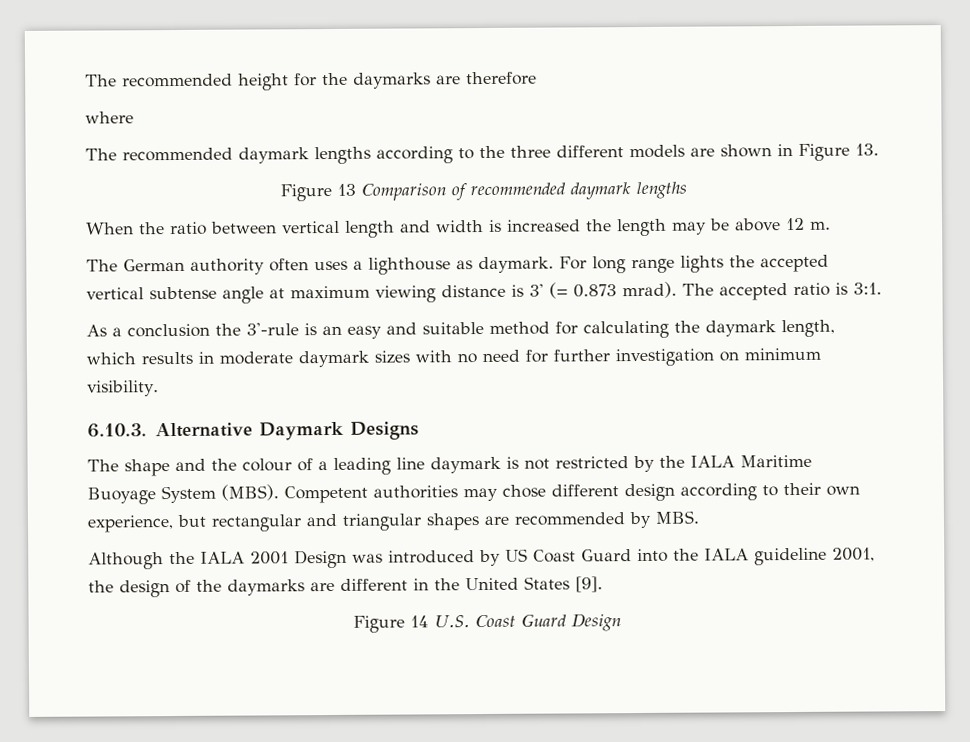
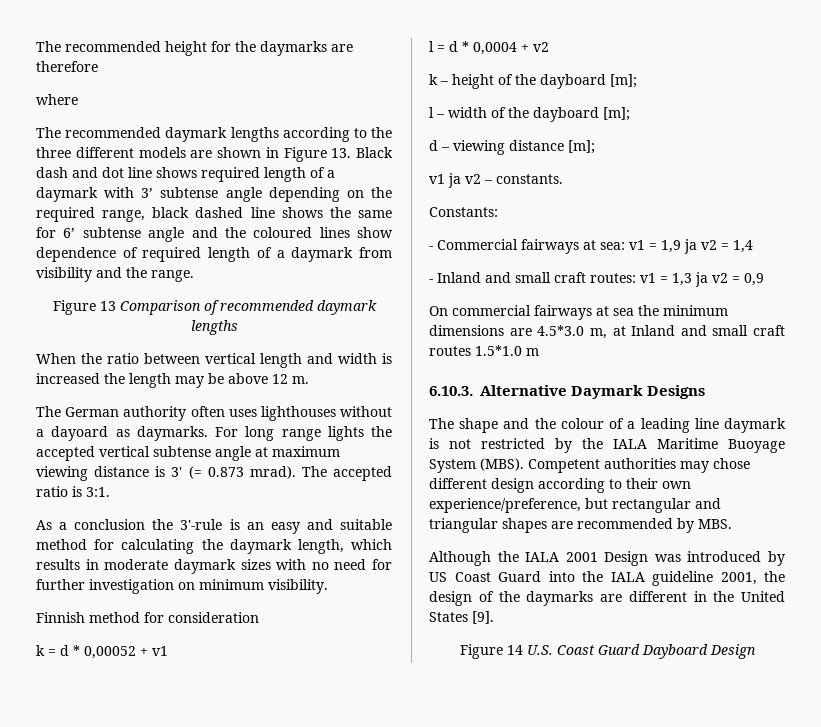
(879, 149) none -> [356,147,393,158] [36,167,335,182] [36,187,392,202] [36,207,392,222] [36,227,393,242] [36,247,393,262] [36,267,194,282] Black dash and dot line shows required length of a daymark with 3’ subtense angle depending on the required range, black dashed line shows the same for 6’ subtense angle and the coloured lines show dependence of required length of a daymark from visibility and the range.
[353,256,554,275] a lighthouse as daymark. -> [260,406,392,421] [36,426,208,441] lighthouses without a dayoard as daymarks.
(159, 388) none -> [36,612,259,623] [36,645,168,659] [429,41,549,55] [429,74,637,89] [429,107,630,122] [429,140,595,155] [429,173,563,188] [429,207,498,217] [429,239,753,254] [429,272,764,287] [429,305,728,320] [429,325,785,339] [429,345,539,356] // Finnish method for consideration // k = d * 0,00052 + v1 // l = d * 0,0004 + v2 // k – height of the dayboard [m]; // l – width of the dayboard [m]; // d – viewing distance [m]; // v1 ja v2 – constants. // Constants: // - Commercial fairways at sea: v1 = 1,9 ja v2 = 1,4 // - Inland and small craft routes: v1 = 1,3 ja v2 = 0,9 // On commercial fairways at sea the minimum dimensions are 4.5*3.0 m, at Inland and small craft routes 1.5*1.0 m
[87,515,174,533] experience, -> [429,498,581,513] experience/preference,
(567, 620) none -> [641,644,708,659] Dayboard

